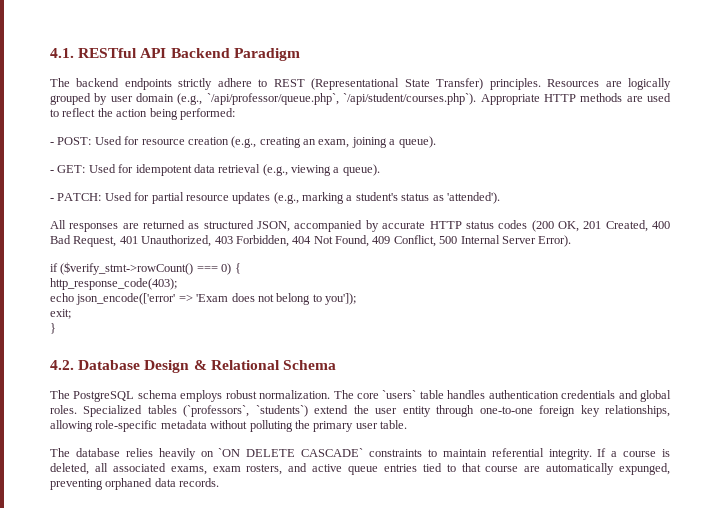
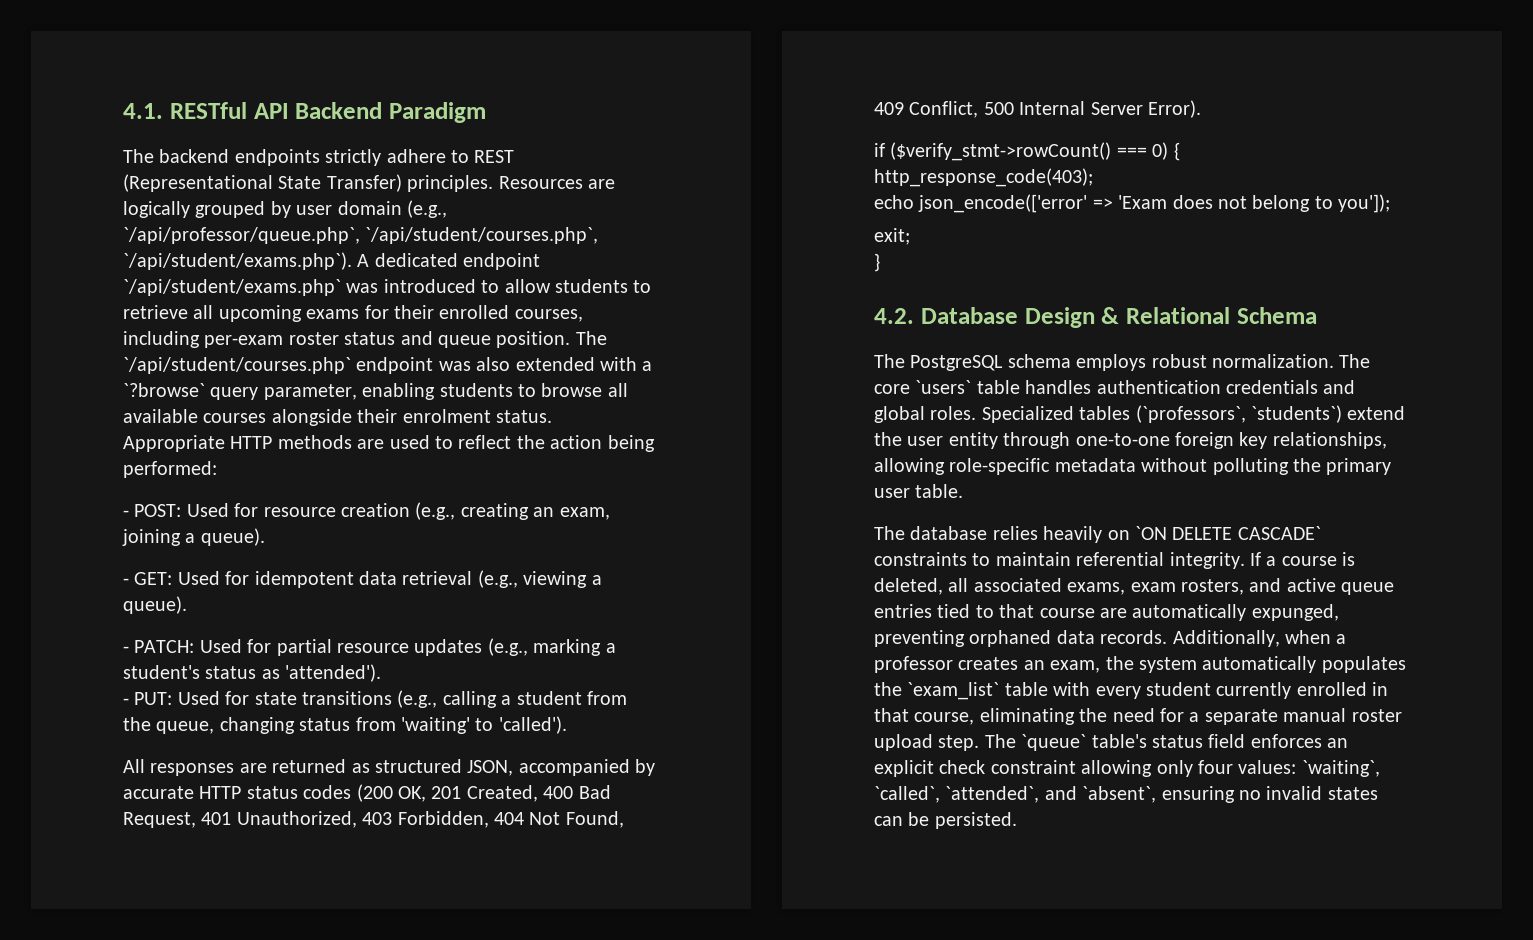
[343,93,477,105] `/api/student/courses.php`). -> [365,227,599,244] [123,252,541,270] [123,279,652,296] [123,305,583,322] [123,331,607,348] [123,357,653,374] [123,383,628,400] [123,409,552,426] `/api/student/courses.php`, `/api/student/exams.php`). A dedicated endpoint `/api/student/exams.php` was introduced to allow students to retrieve all upcoming exams for their enrolled courses, including per-exam roster status and queue position. The `/api/student/courses.php` endpoint was also extended with a `?browse` query parameter, enabling students to browse all available courses alongside their enrolment status.
(500, 198) none -> [123,690,627,708] [123,716,567,734] // - PUT: Used for state transitions (e.g., calling a student from the queue, changing status from 'waiting' to 'called').
(220, 482) none -> [1172,630,1347,647] [874,656,1406,673] [874,682,1389,700] [874,708,1402,725] [874,734,1349,751] [874,760,1380,777] [874,786,1378,803] [874,812,1017,829] Additionally, when a professor creates an exam, the system automatically populates the `exam_list` table with every student currently enrolled in that course, eliminating the need for a separate manual roster upload step. The `queue` table's status field enforces an explicit check constraint allowing only four values: `waiting`, `called`, `attended`, and `absent`, ensuring no invalid states can be persisted.

